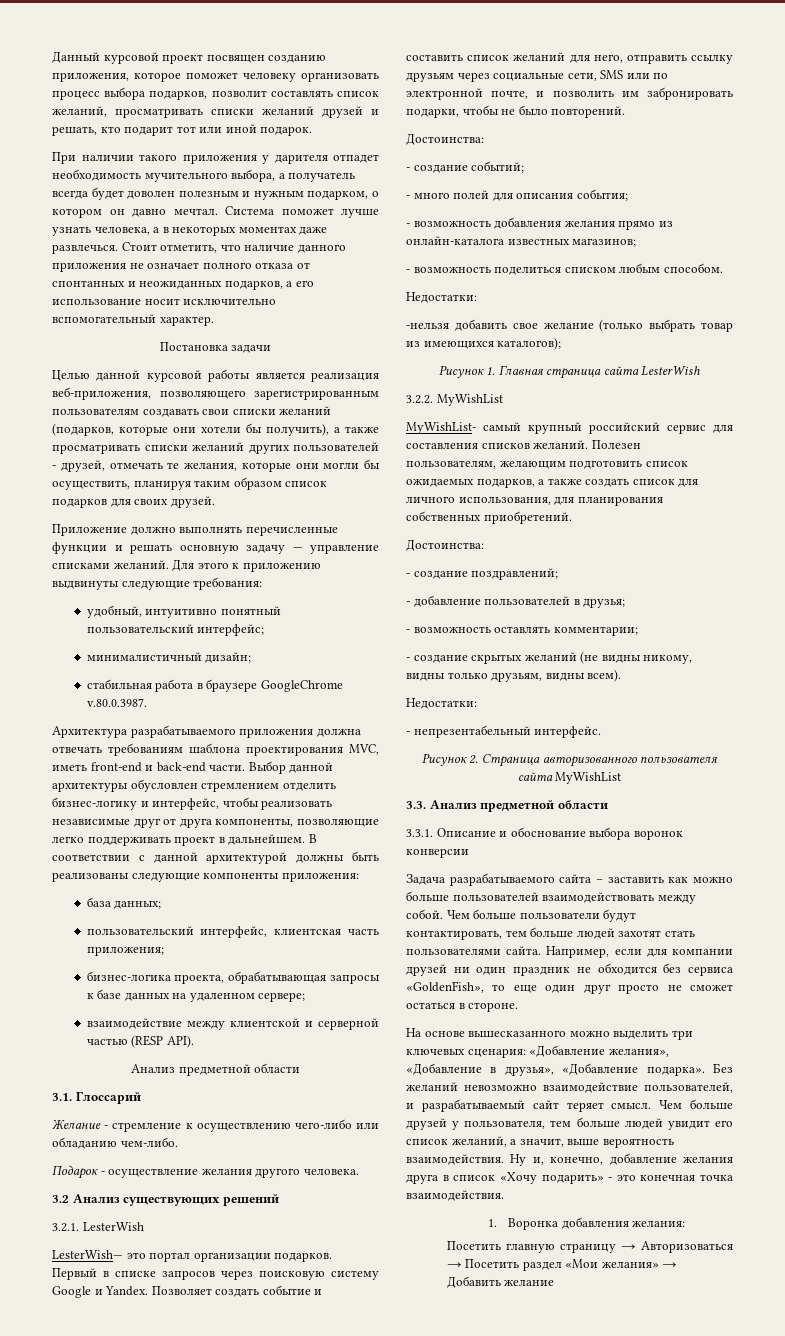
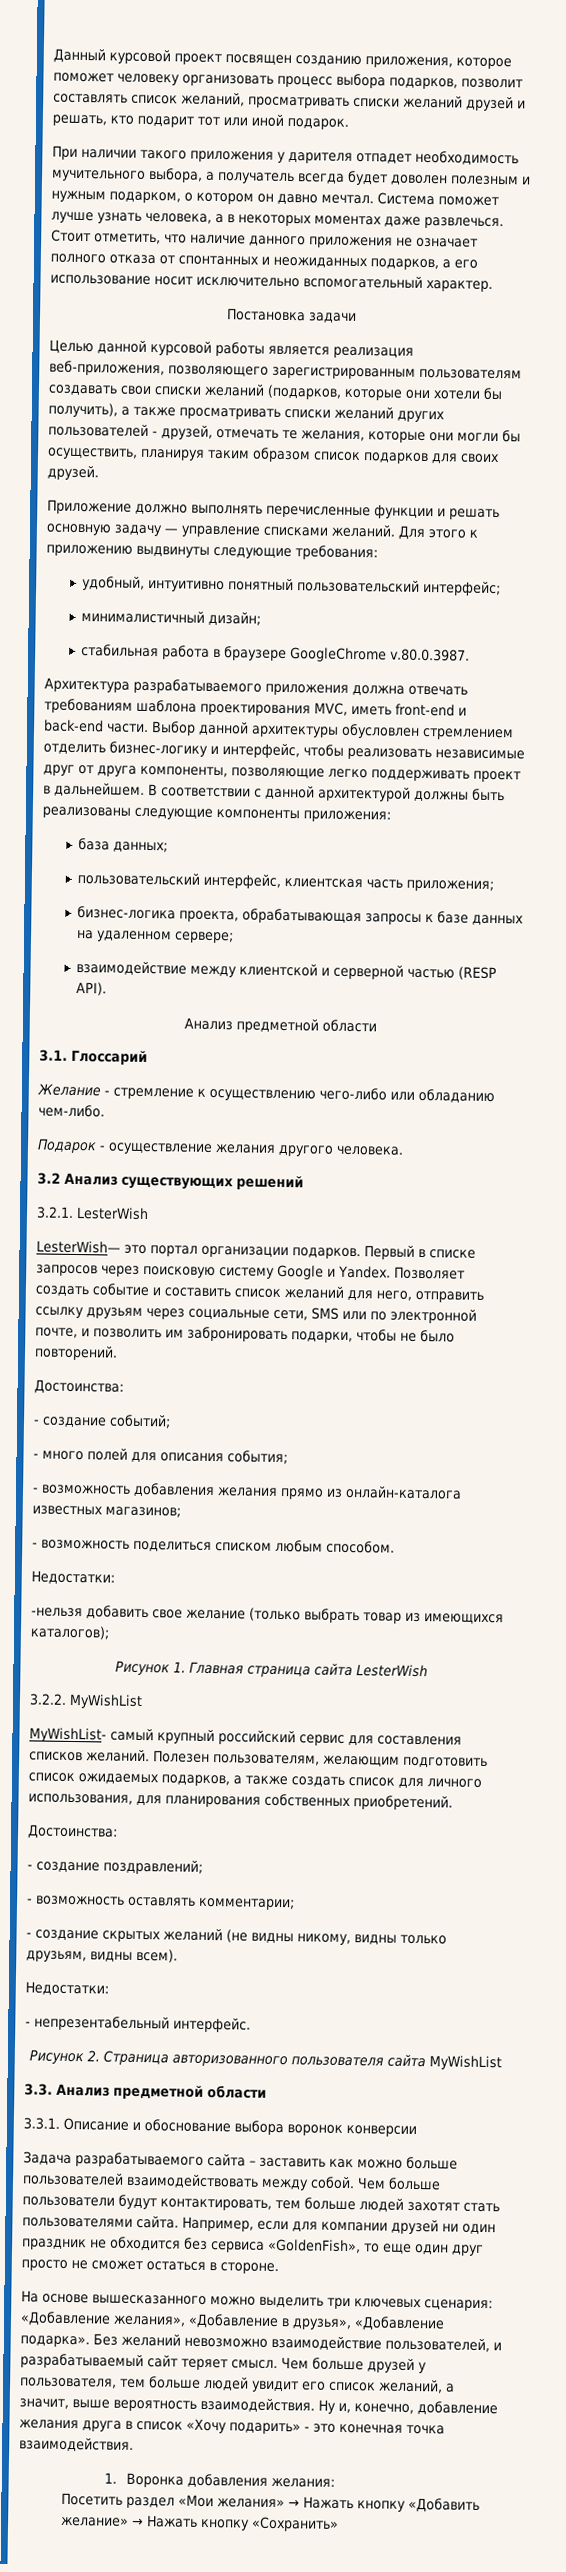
[406,595,626,608] // - добавление пользователей в друзья; -> (203, 1867) none
[505,1241,733,1253] [446,1259,678,1271] [446,1276,555,1288] главную страницу → Авторизоваться → Посетить раздел «Мои желания» → Добавить желание -> [126,2494,481,2513] [61,2515,340,2532] раздел «Мои желания» → Нажать кнопку «Добавить желание» → Нажать кнопку «Сохранить»

